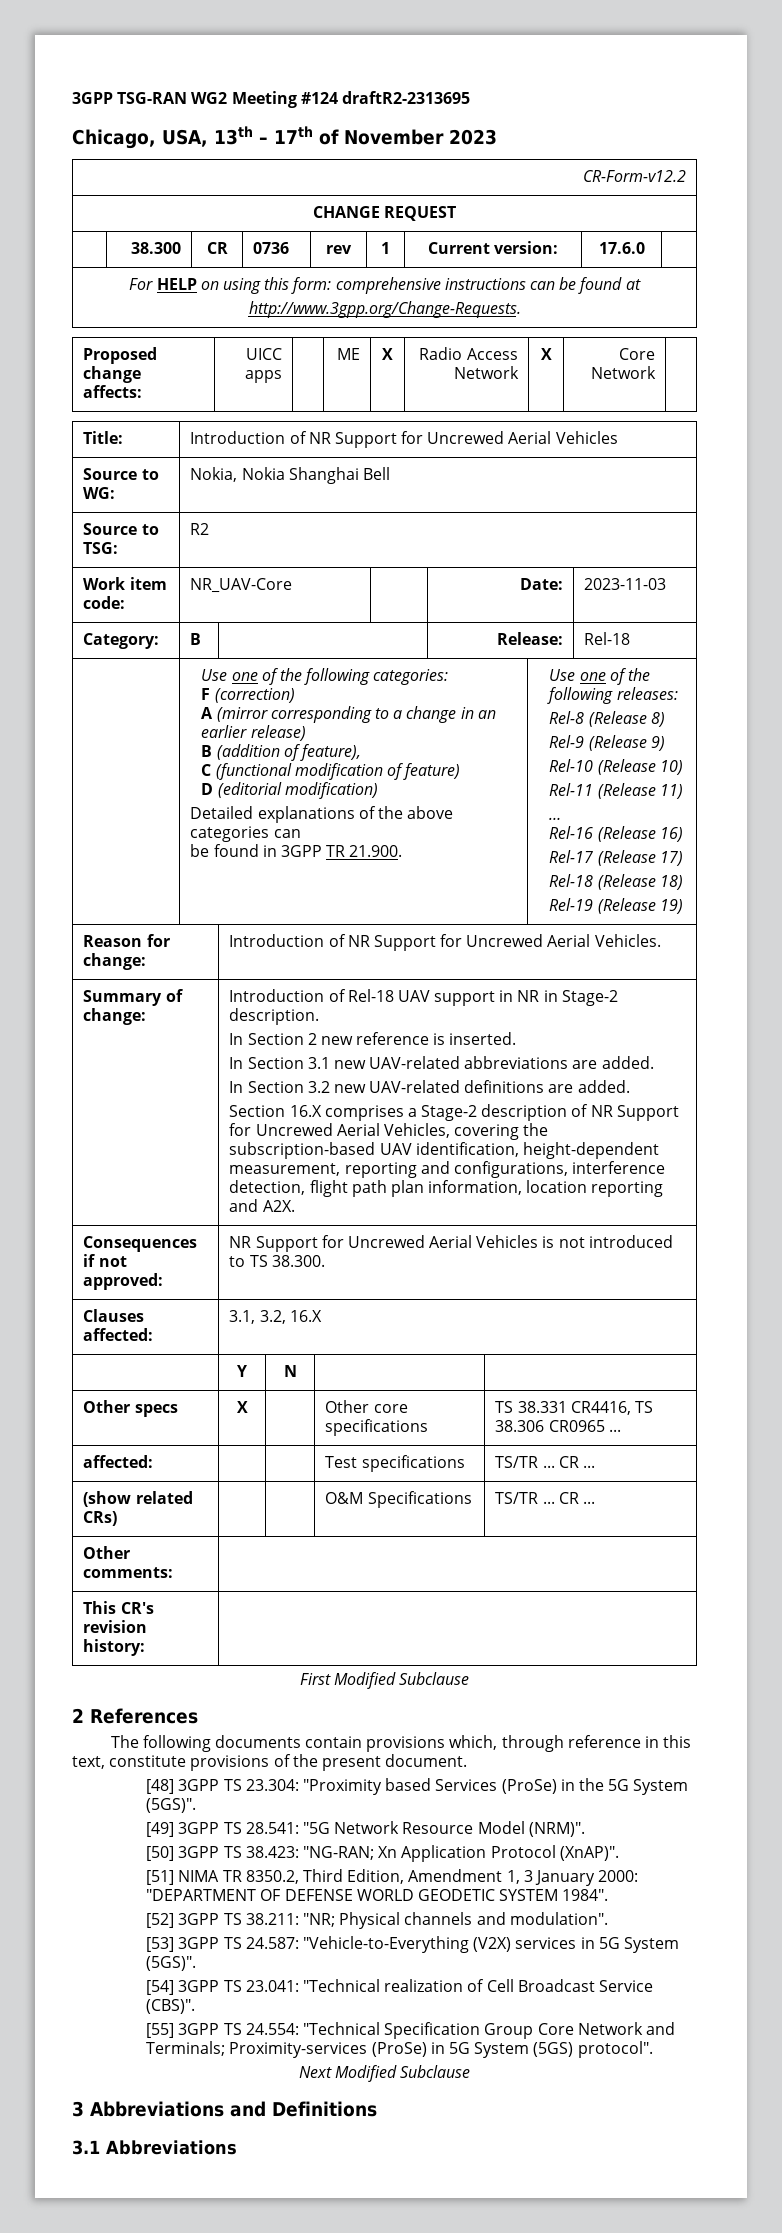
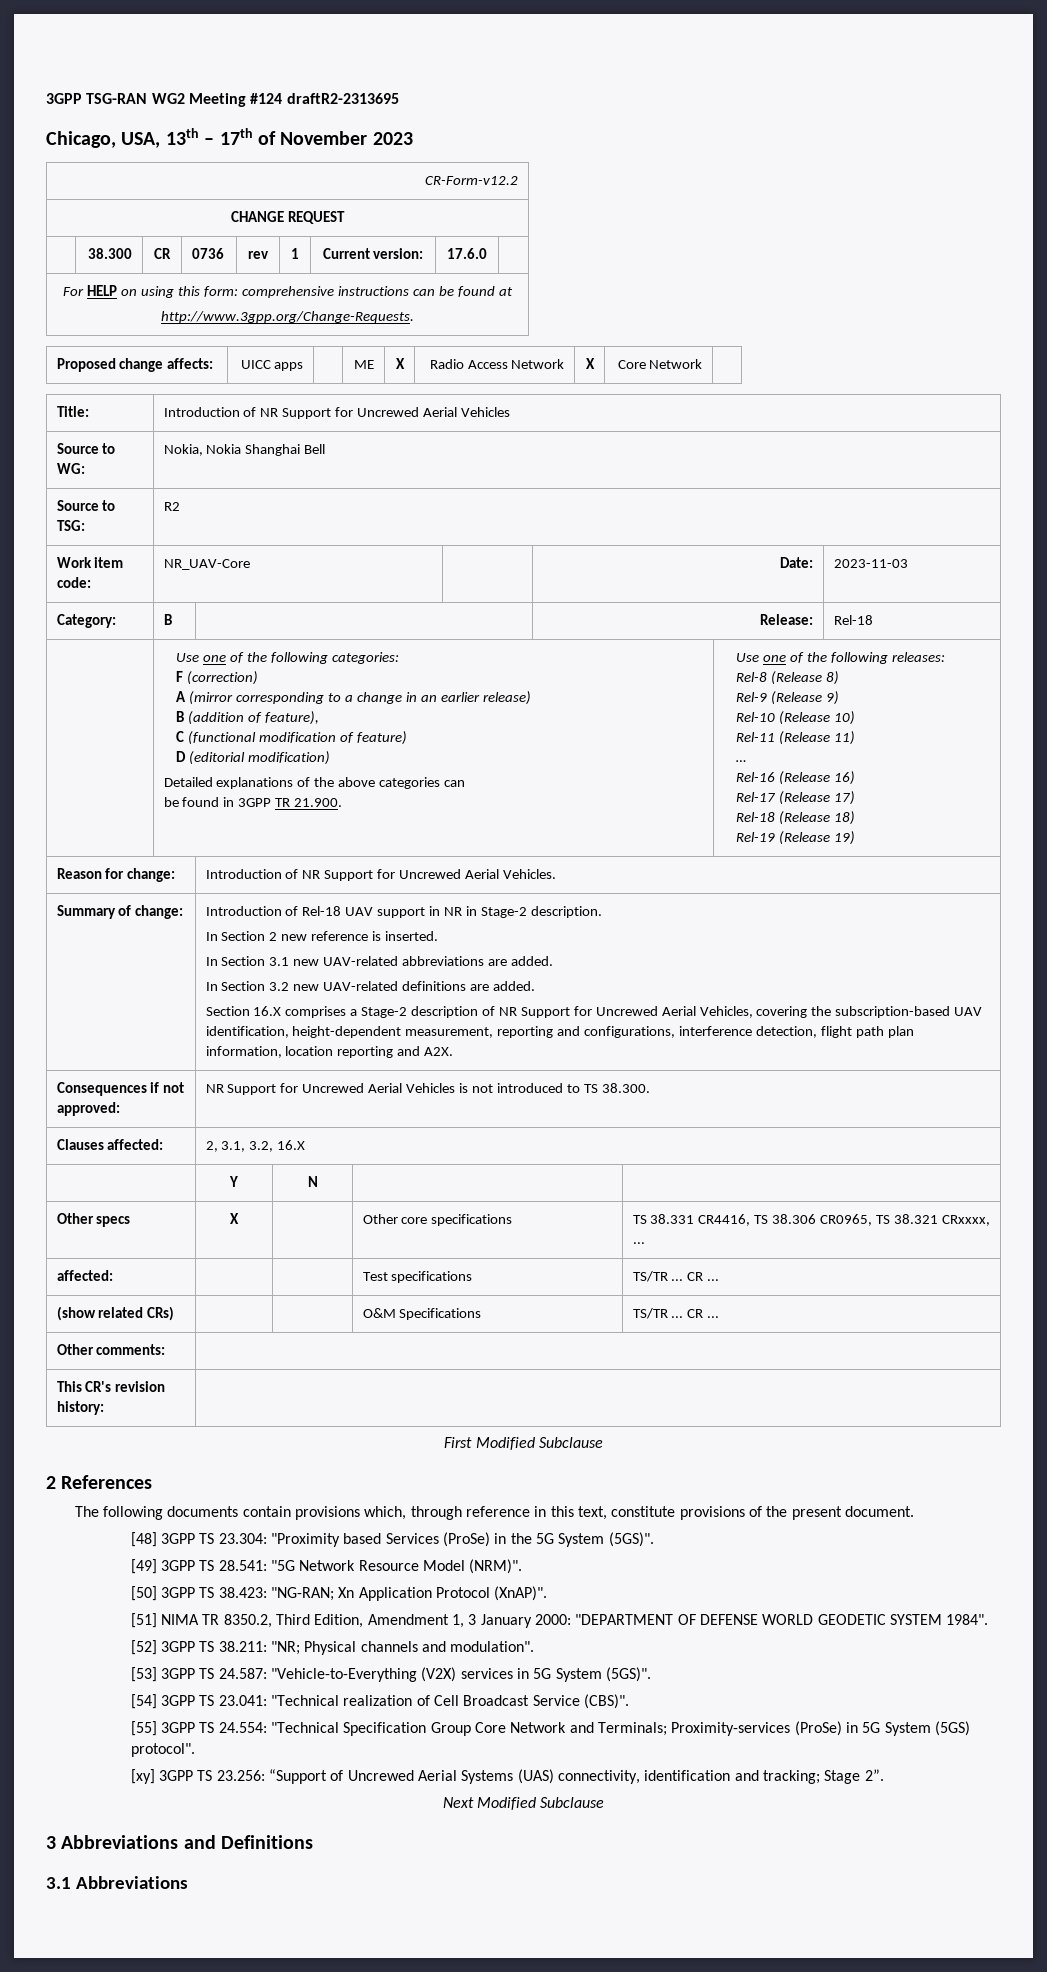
(154, 1334) none -> [205,1141,218,1152] 2,
[548,1420,605,1432] CR0965 -> [820,1214,990,1226] CR0965, TS 38.321 CRxxxx,
(653, 2049) none -> [130,1769,884,1784] // [xy] 3GPP TS 23.256: “Support of Uncrewed Aerial Systems (UAS) connectivity, identification and tracking; Stage 2”.

